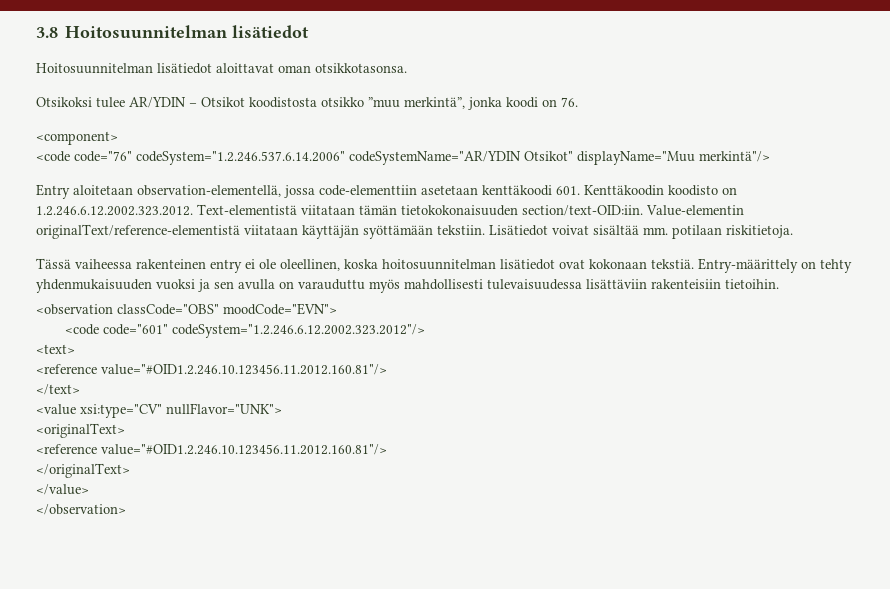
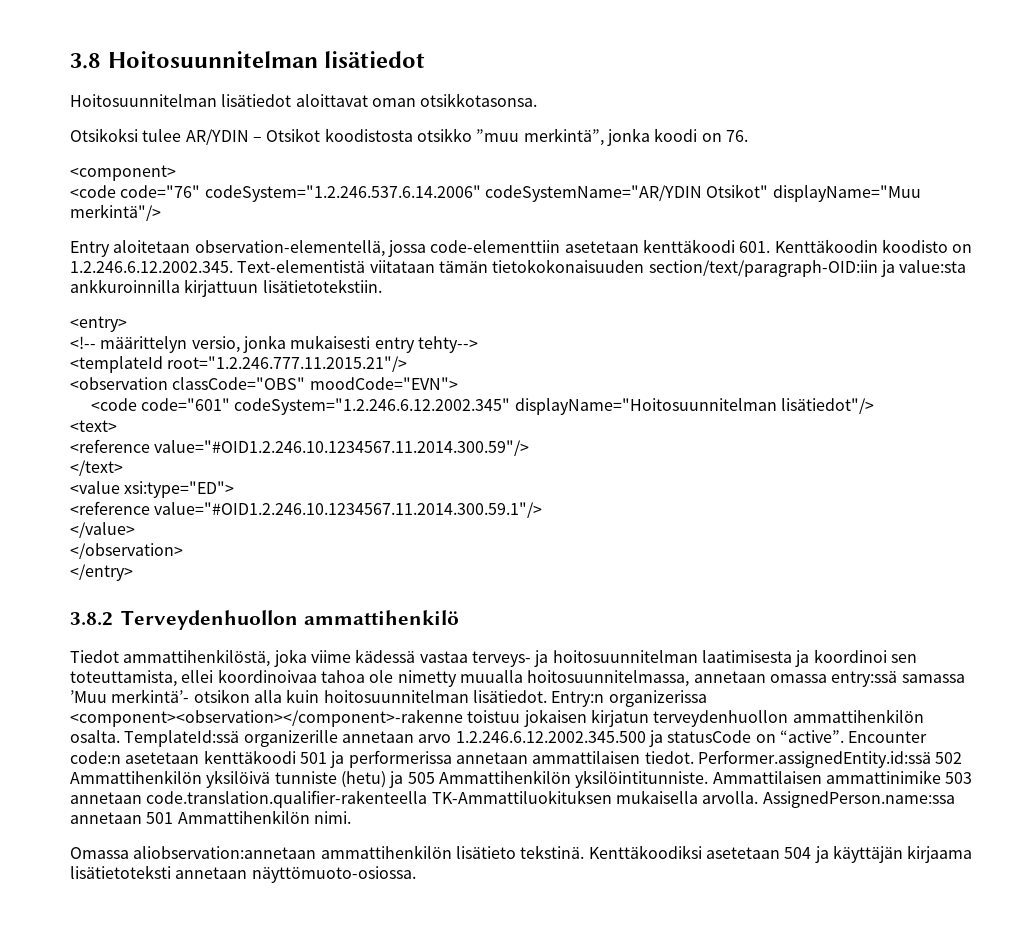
[36,206,193,216] 1.2.246.6.12.2002.323.2012. -> [70,261,233,273] 1.2.246.6.12.2002.345.
[522,205,744,216] [36,224,793,239] [36,258,852,273] [36,279,779,293] section/text-OID:iin. Value-elementin originalText/reference-elementistä viitataan käyttäjän syöttämään tekstiin. Lisätiedot voivat sisältää mm. potilaan riskitietoja. // Tässä vaiheessa rakenteinen entry ei ole oleellinen, koska hoitosuunnitelman lisätiedot ovat kokonaan tekstiä. Entry-määrittely on tehty yhdenmukaisuuden vuoksi ja sen avulla on varauduttu myös mahdollisesti tulevaisuudessa lisättäviin rakenteisiin tietoihin. -> [648,260,967,277] [70,279,382,297] [70,316,127,332] [70,335,478,353] [70,356,408,373] section/text/paragraph-OID:iin ja value:sta ankkuroinnilla kirjattuun lisätietotekstiin. // <entry> // <!-- määrittelyn versio, jonka mukaisesti entry tehty--> // <templateId root="1.2.246.777.11.2015.21"/>
[171,324,425,338] codeSystem="1.2.246.6.12.2002.323.2012"/> -> [234,398,875,415] codeSystem="1.2.246.6.12.2002.345" displayName="Hoitosuunnitelman lisätiedot"/>
[101,364,387,375] value="#OID1.2.246.10.123456.11.2012.160.81"/> -> [154,440,530,456] value="#OID1.2.246.10.1234567.11.2014.300.59"/>
[80,403,282,418] [36,423,125,438] [36,444,387,455] [36,463,130,478] xsi:type="CV" nullFlavor="UNK"> // <originalText> // <reference value="#OID1.2.246.10.123456.11.2012.160.81"/> // </originalText> -> [124,481,235,498] [70,501,543,518] xsi:type="ED"> // <reference value="#OID1.2.246.10.1234567.11.2014.300.59.1"/>
(126, 509) none -> [70,564,133,581] [70,610,459,630] [70,649,917,667] [70,669,965,687] [70,689,707,707] [70,709,924,727] [70,730,928,747] [70,750,963,768] [70,770,973,788] [70,790,955,808] [70,810,351,824] [70,845,973,863] [70,865,416,883] // </entry> // 3.8.2 Terveydenhuollon ammattihenkilö // Tiedot ammattihenkilöstä, joka viime kädessä vastaa terveys- ja hoitosuunnitelman laatimisesta ja koordinoi sen toteuttamista, ellei koordinoivaa tahoa ole nimetty muualla hoitosuunnitelmassa, annetaan omassa entry:ssä samassa ’Muu merkintä’- otsikon alla kuin hoitosuunnitelman lisätiedot. Entry:n organizerissa <component><observation></component>-rakenne toistuu jokaisen kirjatun terveydenhuollon ammattihenkilön osalta. TemplateId:ssä organizerille annetaan arvo 1.2.246.6.12.2002.345.500 ja statusCode on “active”. Encounter code:n asetetaan kenttäkoodi 501 ja performerissa annetaan ammattilaisen tiedot. Performer.assignedEntity.id:ssä 502 Ammattihenkilön yksilöivä tunniste (hetu) ja 505 Ammattihenkilön yksilöintitunniste. Ammattilaisen ammattinimike 503 annetaan code.translation.qualifier-rakenteella TK-Ammattiluokituksen mukaisella arvolla. AssignedPerson.name:ssa annetaan 501 Ammattihenkilön nimi. // Omassa aliobservation:annetaan ammattihenkilön lisätieto tekstinä. Kenttäkoodiksi asetetaan 504 ja käyttäjän kirjaama lisätietoteksti annetaan näyttömuoto-osiossa.

